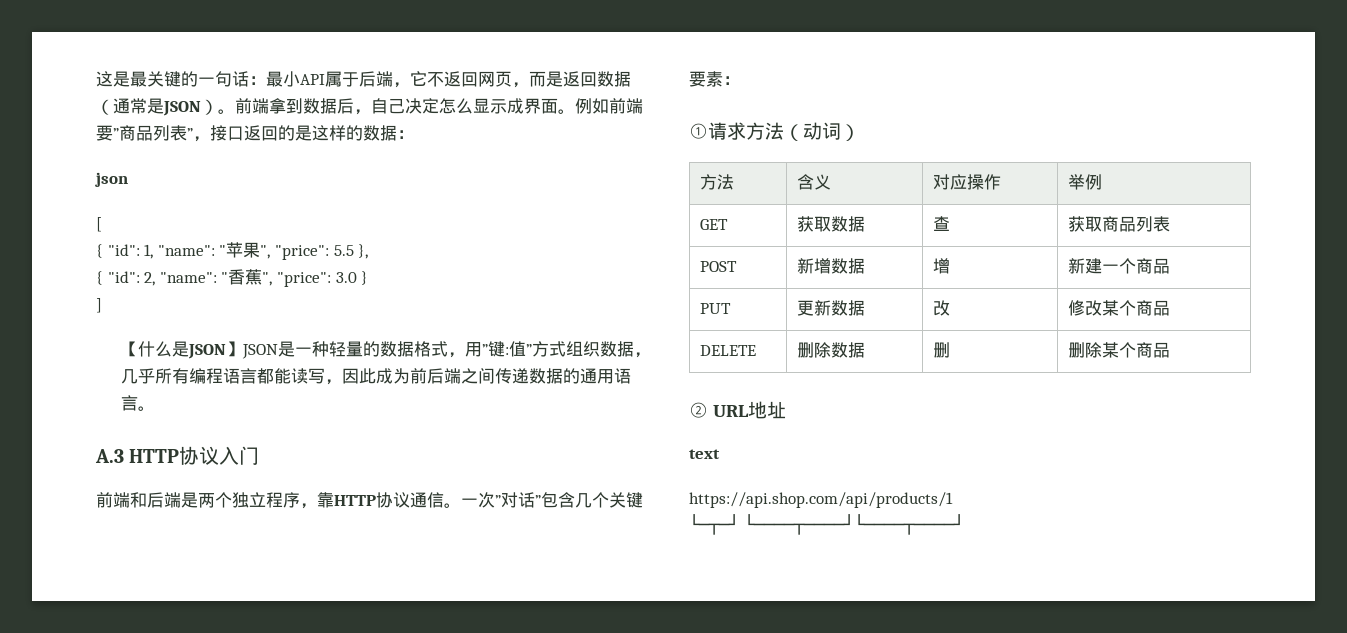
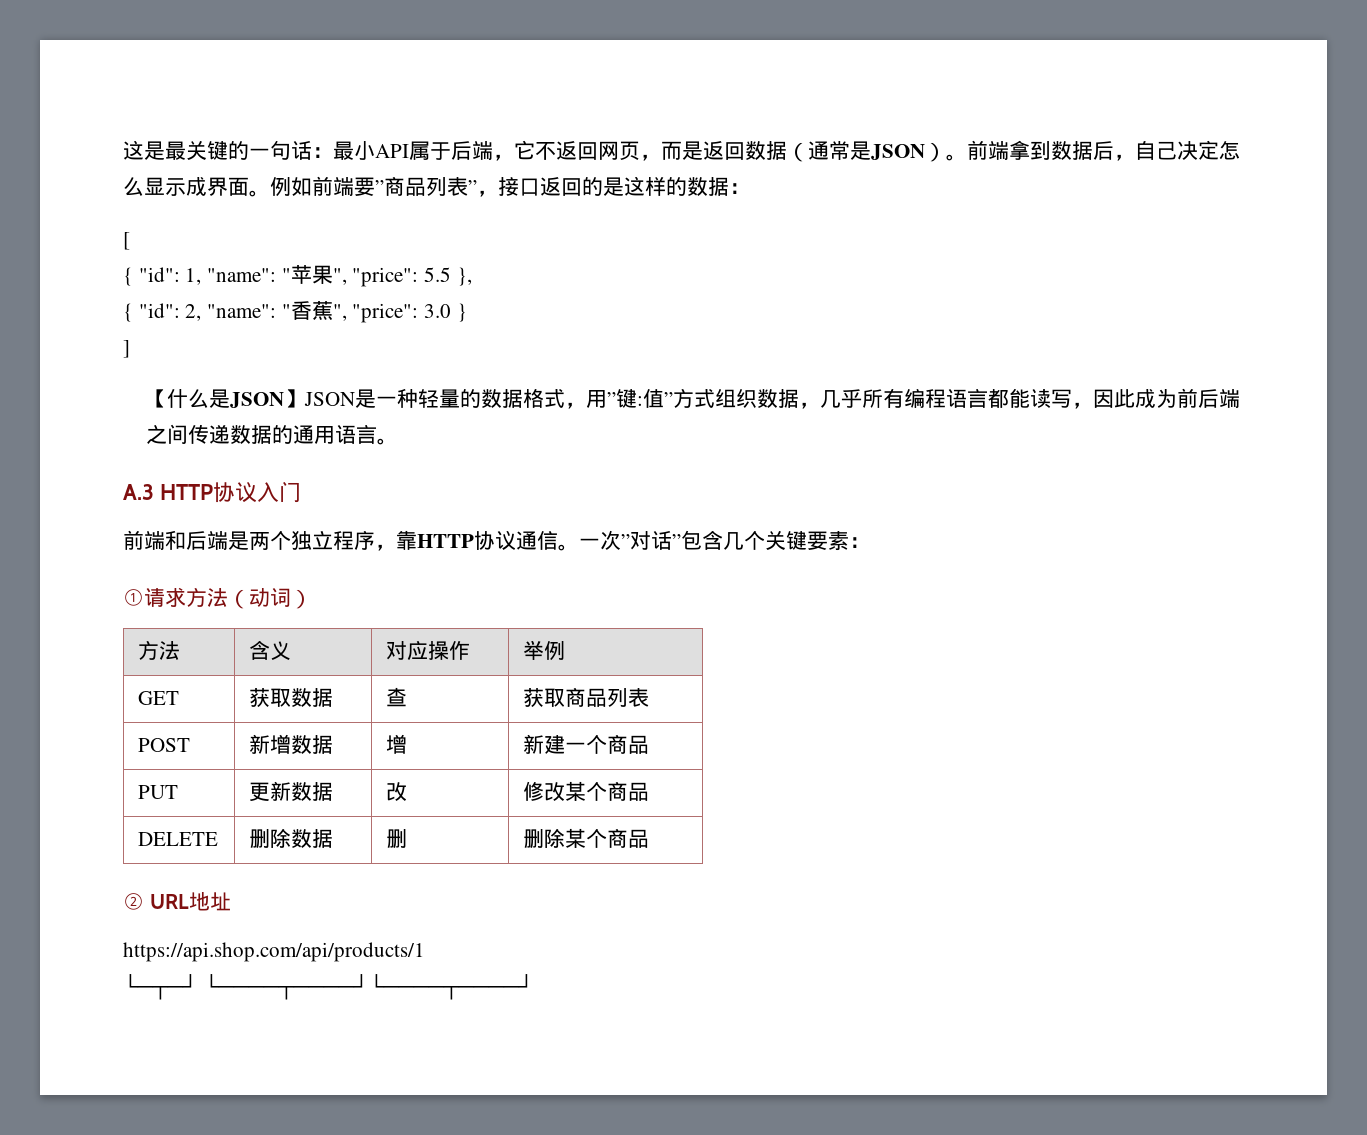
[95,172,128,187] // json -> (750, 188) none
[689,449,720,459] // text -> (231, 901) none

